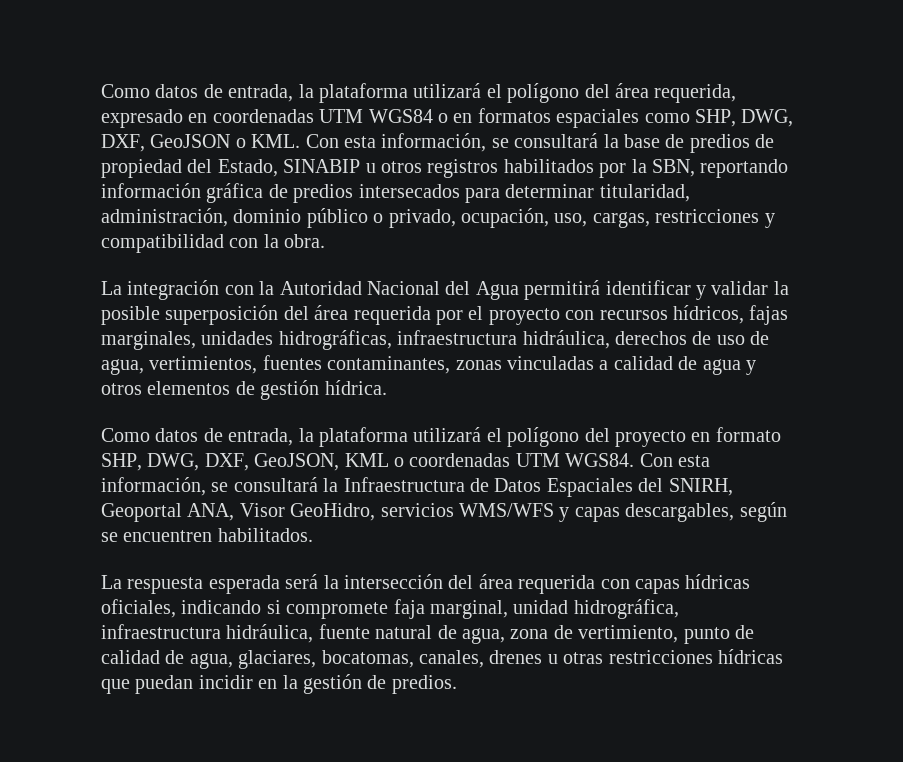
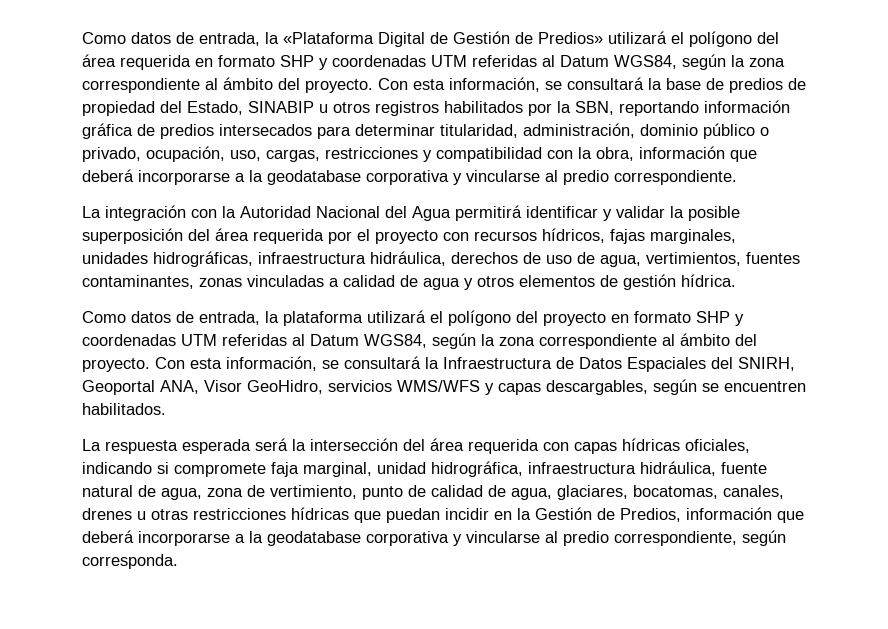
[101,83,408,103] Como datos de entrada, la plataforma -> [82,31,603,47] Como datos de entrada, la «Plataforma Digital de Gestión de Predios»
[654,84,737,103] [101,108,794,128] [101,134,301,152] requerida, expresado en coordenadas UTM WGS84 o en formatos espaciales como SHP, DWG, DXF, GeoJSON o KML. -> [120,54,785,70] [82,77,373,93] requerida en formato SHP y coordenadas UTM referidas al Datum WGS84, según la zona correspondiente al ámbito del proyecto.
[284,234,326,248] obra. -> [596,146,757,162] [82,169,737,185] obra, información que deberá incorporarse a la geodatabase corporativa y vincularse al predio correspondiente.
[101,453,635,471] SHP, DWG, DXF, GeoJSON, KML o coordenadas UTM WGS84. -> [696,311,744,326] [82,333,757,349] [82,358,150,372] SHP y coordenadas UTM referidas al Datum WGS84, según la zona correspondiente al ámbito del proyecto.
[303,674,457,694] gestión de predios. -> [535,507,804,523] [82,530,786,546] [82,554,178,569] Gestión de Predios, información que deberá incorporarse a la geodatabase corporativa y vincularse al predio correspondiente, según corresponda.

